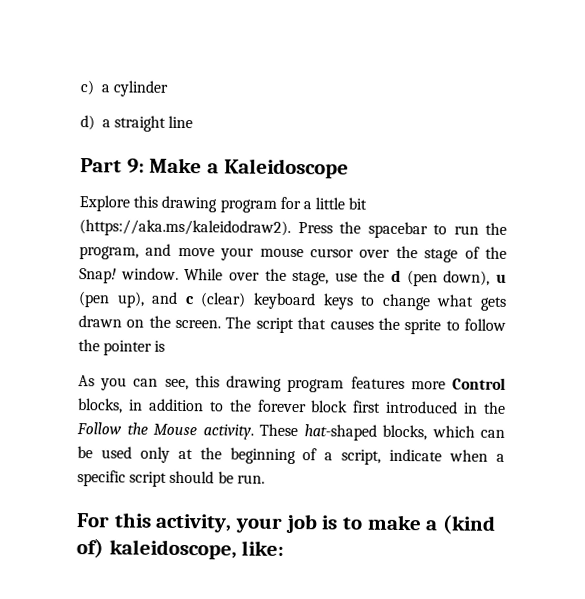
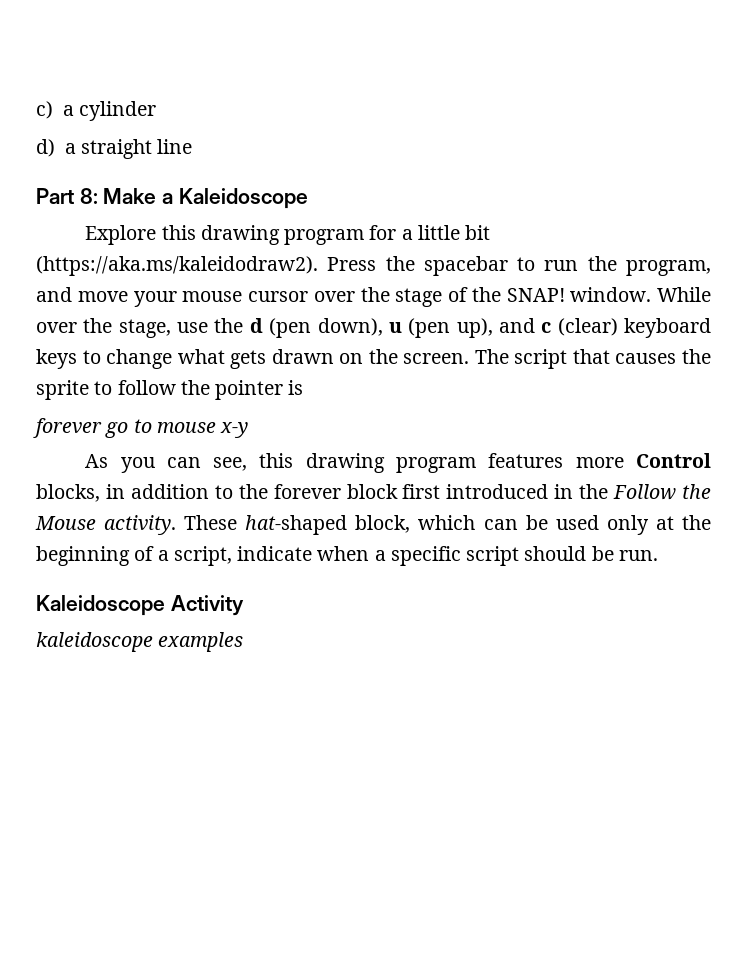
[126,158,145,174] 9: -> [79,188,98,204] 8:
[79,268,117,284] Snap! -> [506,288,565,302] SNAP!
(166, 346) none -> [33,418,249,438] // forever go to mouse x-y
[382,424,427,441] blocks, -> [355,515,411,533] block,
[76,512,497,535] [76,538,285,560] For this activity, your job is to make a (kind of) kaleidoscope, like: -> [36,595,244,616] [36,632,244,652] Kaleidoscope Activity // kaleidoscope examples

